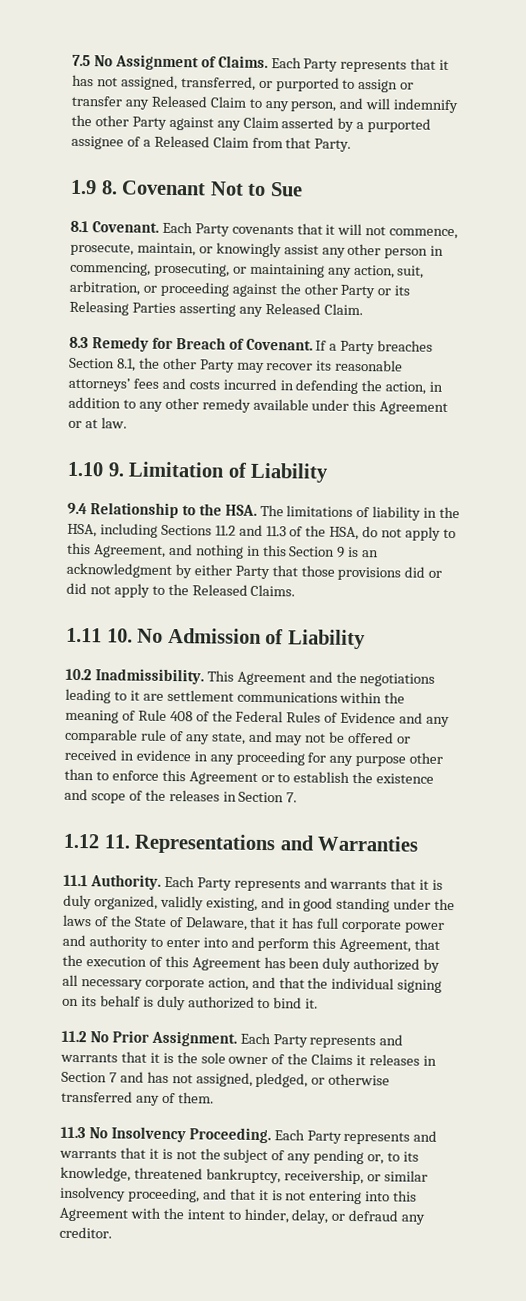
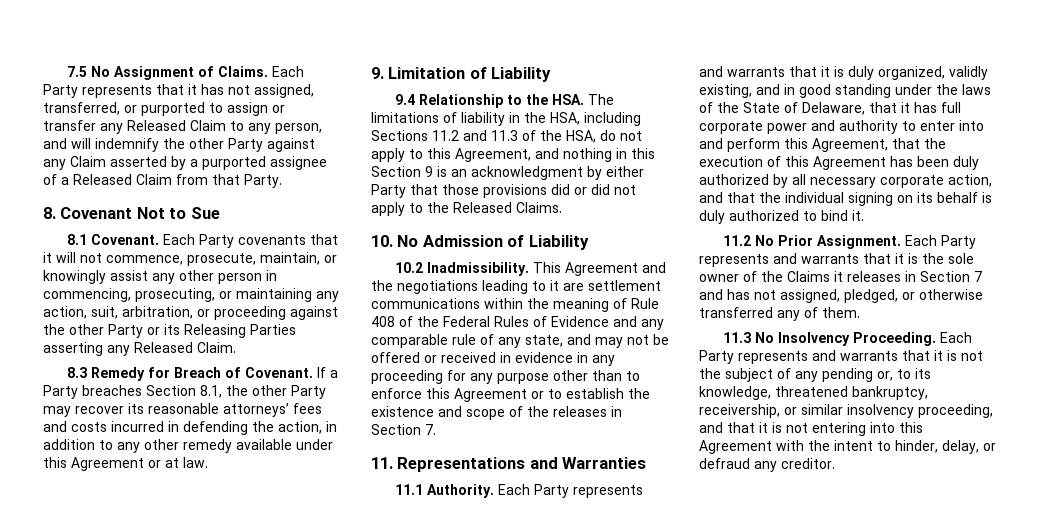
[70,179,97,195] 1.9 -> (282, 181) none
[67,461,104,477] 1.10 -> (208, 462) none
[66,627,102,643] 1.11 -> (562, 207) none
[63,833,100,849] 1.12 -> (436, 429) none

